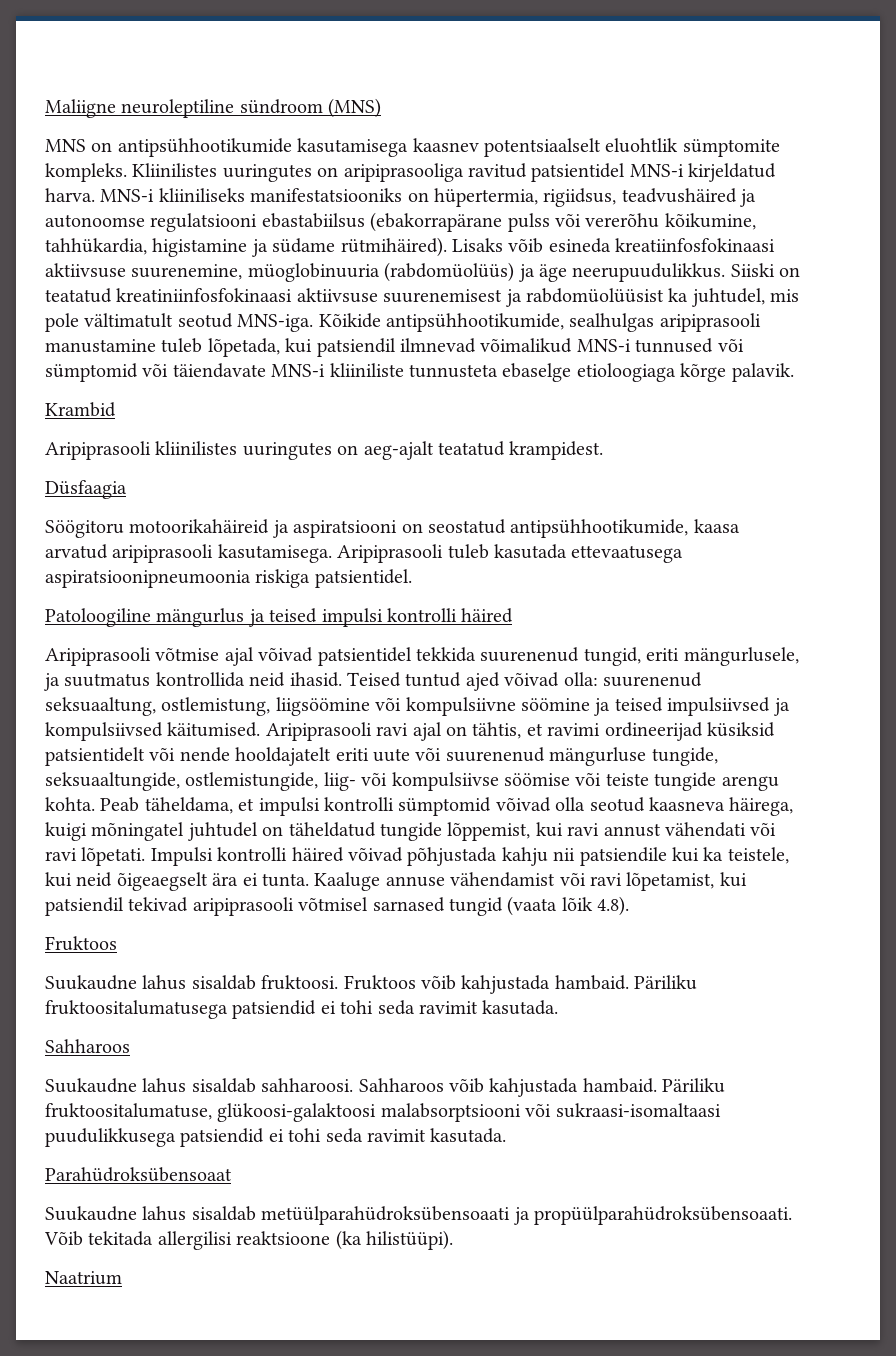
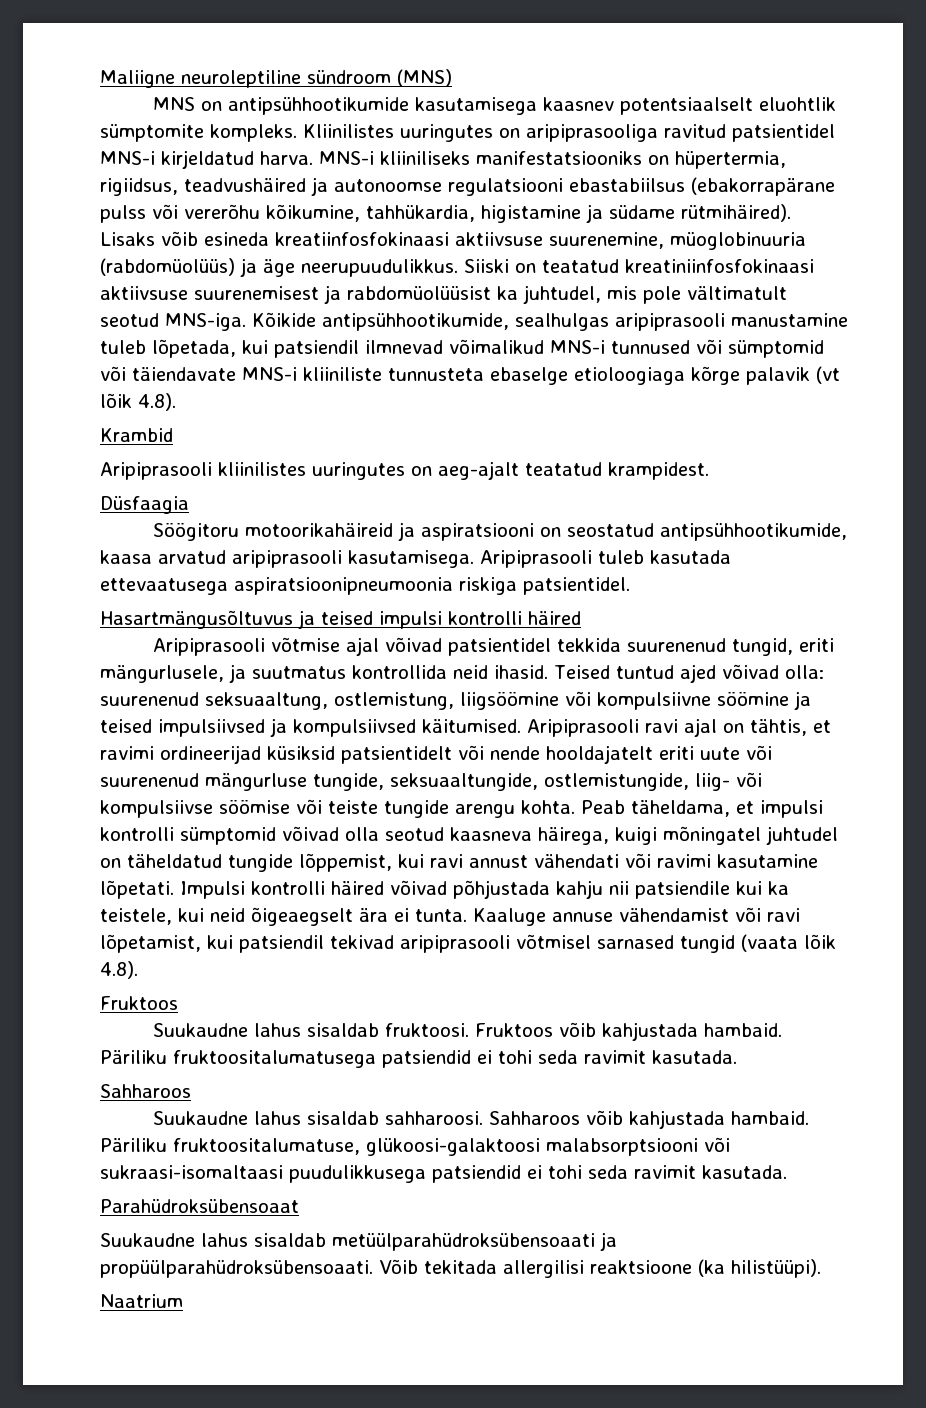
[731,363,794,382] palavik. -> [746,366,840,385] [100,393,176,411] palavik (vt lõik 4.8).
[45,608,245,627] Patoloogiline mängurlus -> [100,610,293,629] Hasartmängusõltuvus
[45,848,77,861] ravi -> [657,854,818,868] ravimi kasutamine

